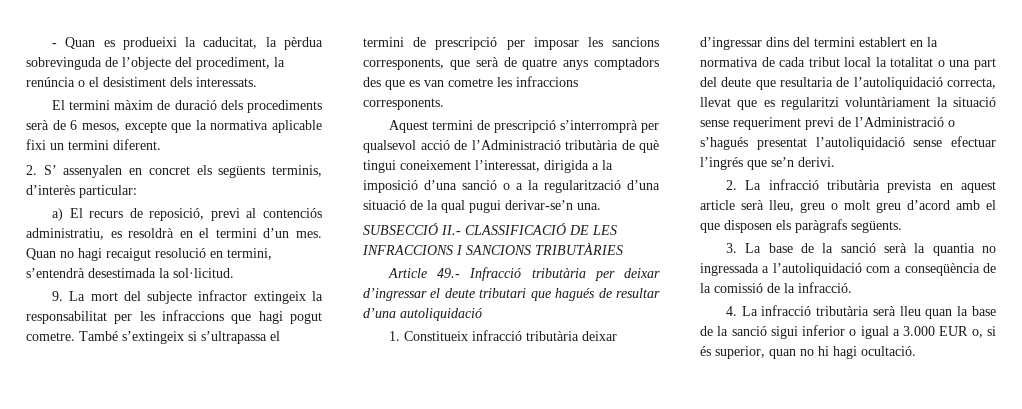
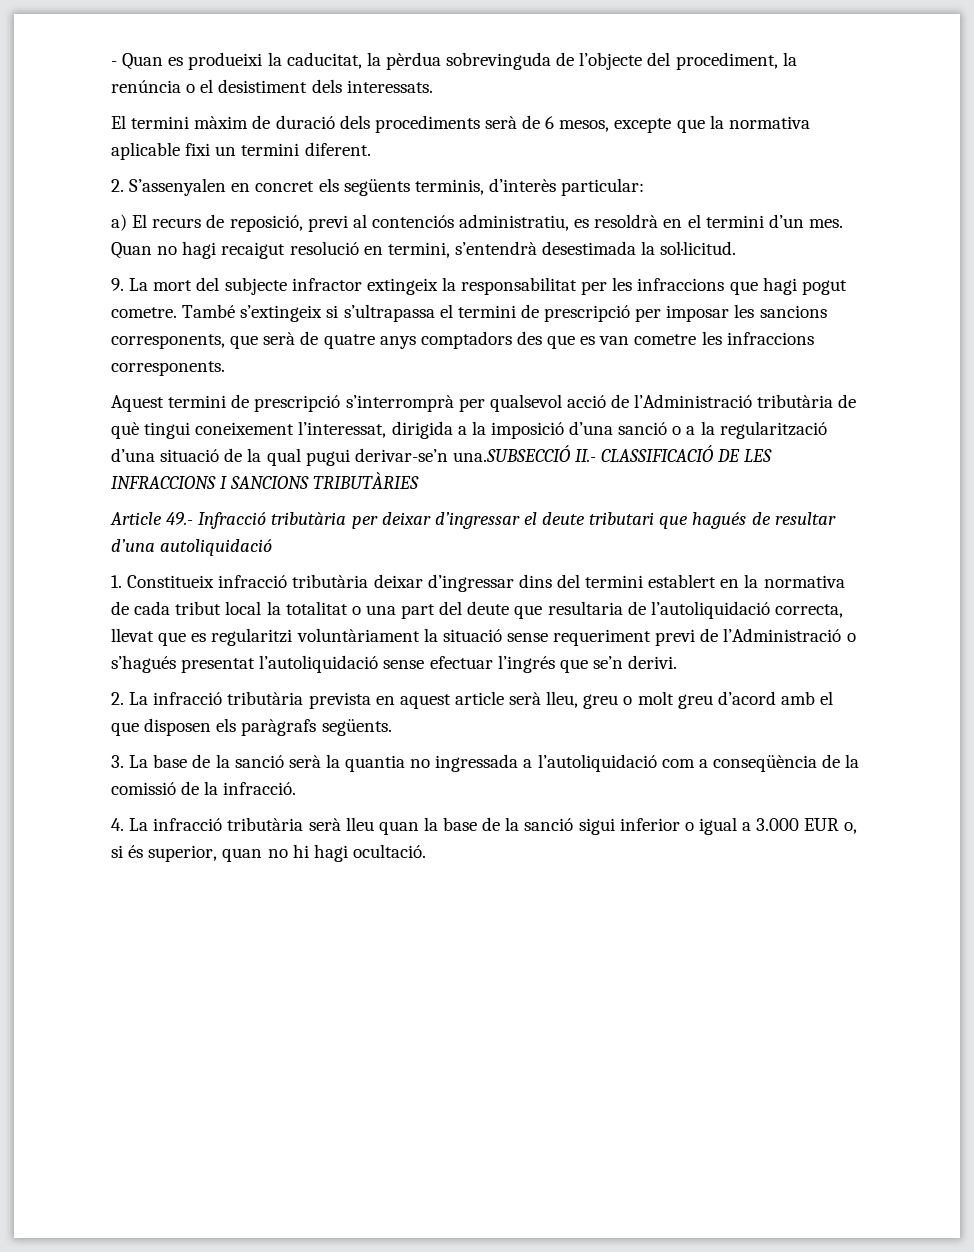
[43,165,123,178] S’ assenyalen -> [129,178,227,196] S’assenyalen
[577,203,601,210] [363,223,438,235] una. // SUBSECCIÓ -> [452,445,570,462] una.SUBSECCIÓ

